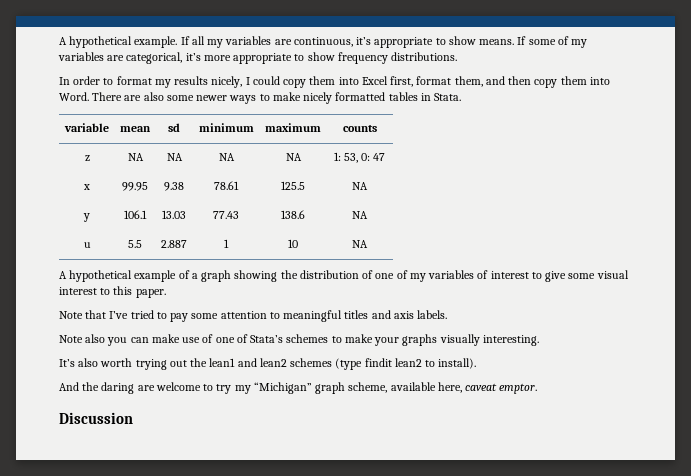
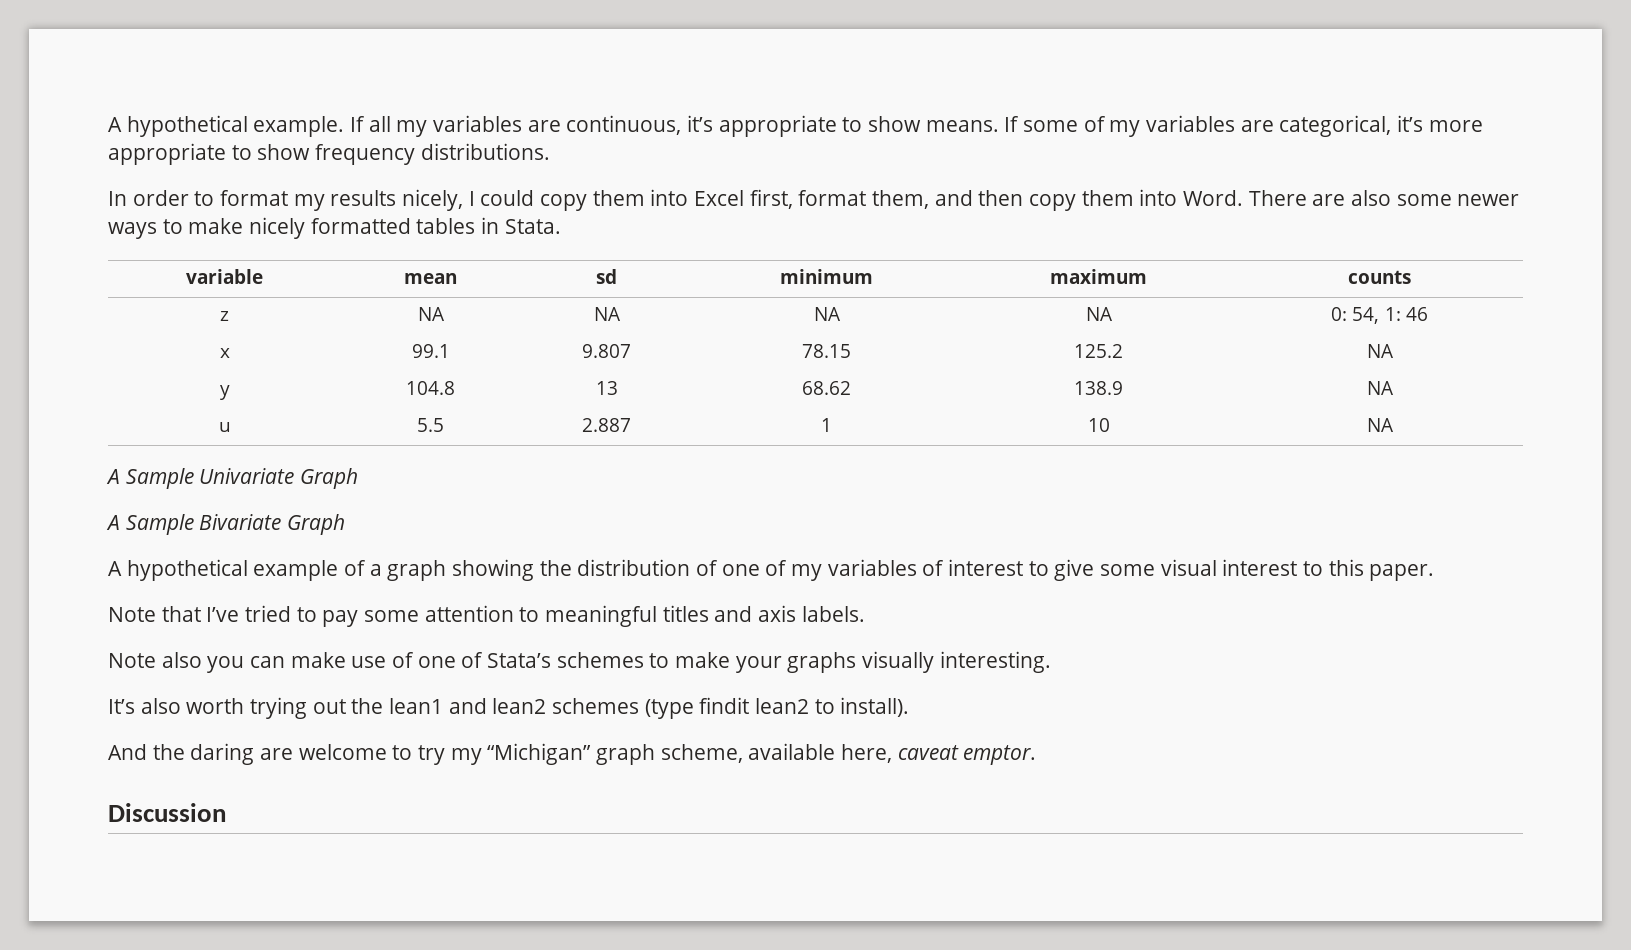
[333,152,386,163] [83,184,90,190] [122,182,148,191] [164,182,184,191] [214,181,239,190] [281,181,305,190] [352,182,368,190] [83,213,90,222] [124,210,147,219] [162,210,186,219] [213,211,239,219] [281,210,305,219] 1: 53, 0: 47 // x | 99.95 | 9.38 | 78.61 | 125.5 | NA // y | 106.1 | 13.03 | 77.43 | 138.6 -> [1331,307,1428,324] [219,348,230,358] [411,344,450,358] [582,344,631,358] [802,344,851,358] [1074,344,1123,358] [1366,344,1394,358] [219,385,230,400] [406,381,455,395] [595,381,618,395] [802,381,851,395] [1074,381,1123,395] 0: 54, 1: 46 // x | 99.1 | 9.807 | 78.15 | 125.2 | NA // y | 104.8 | 13 | 68.62 | 138.9
(368, 244) none -> [106,468,359,489] [106,514,346,535] // A Sample Univariate Graph // A Sample Bivariate Graph

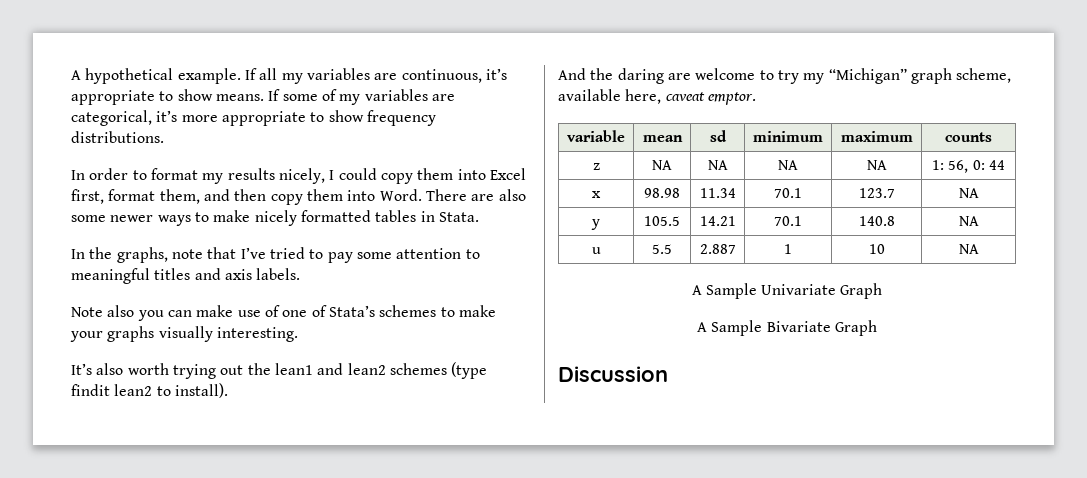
[186,269,263,284] [404,273,457,284] [596,269,617,284] [780,269,873,284] [1050,269,1147,284] [1348,270,1411,284] [220,311,229,321] [417,307,445,321] [593,307,621,321] [813,307,841,321] [1085,307,1113,321] [1331,307,1428,324] [219,348,230,358] [411,344,450,358] [582,344,631,358] [802,344,851,358] [1074,344,1123,358] [1366,344,1394,358] [219,385,230,400] [406,381,455,395] [595,381,618,395] [802,381,851,395] [1074,381,1123,395] [1366,381,1394,395] [218,422,231,432] [417,418,444,432] [582,418,631,432] [821,418,832,432] [1087,418,1110,432] [1366,418,1394,432] [106,468,359,489] [106,514,346,535] [108,559,1435,581] [108,607,156,622] // variable | mean | sd | minimum | maximum | counts // z | NA | NA | NA | NA | 0: 54, 1: 46 // x | 99.1 | 9.807 | 78.15 | 125.2 | NA // y | 104.8 | 13 | 68.62 | 138.9 | NA // u | 5.5 | 2.887 | 1 | 10 | NA // A Sample Univariate Graph // A Sample Bivariate Graph // A hypothetical example of a graph showing the distribution of one of my variables of interest to give some visual interest to this paper. // Note -> [71,247,203,263] // In the graphs, note
(1037, 755) none -> [567,130,625,142] [642,135,683,142] [709,130,727,142] [753,131,823,142] [840,131,913,142] [945,132,992,142] [592,163,600,170] [652,160,672,170] [707,160,728,170] [778,160,798,170] [866,160,887,170] [932,160,1005,173] [592,191,601,198] [644,188,680,198] [699,188,736,198] [774,188,802,198] [858,188,895,198] [958,188,979,198] [591,219,600,230] [644,216,680,226] [699,216,736,226] [774,216,802,226] [858,216,895,226] [958,216,979,226] [591,247,601,254] [652,244,672,254] [699,244,736,254] [784,244,792,254] [868,244,885,254] [958,244,979,254] [691,283,883,299] [697,320,877,336] // variable | mean | sd | minimum | maximum | counts // z | NA | NA | NA | NA | 1: 56, 0: 44 // x | 98.98 | 11.34 | 70.1 | 123.7 | NA // y | 105.5 | 14.21 | 70.1 | 140.8 | NA // u | 5.5 | 2.887 | 1 | 10 | NA // A Sample Univariate Graph // A Sample Bivariate Graph

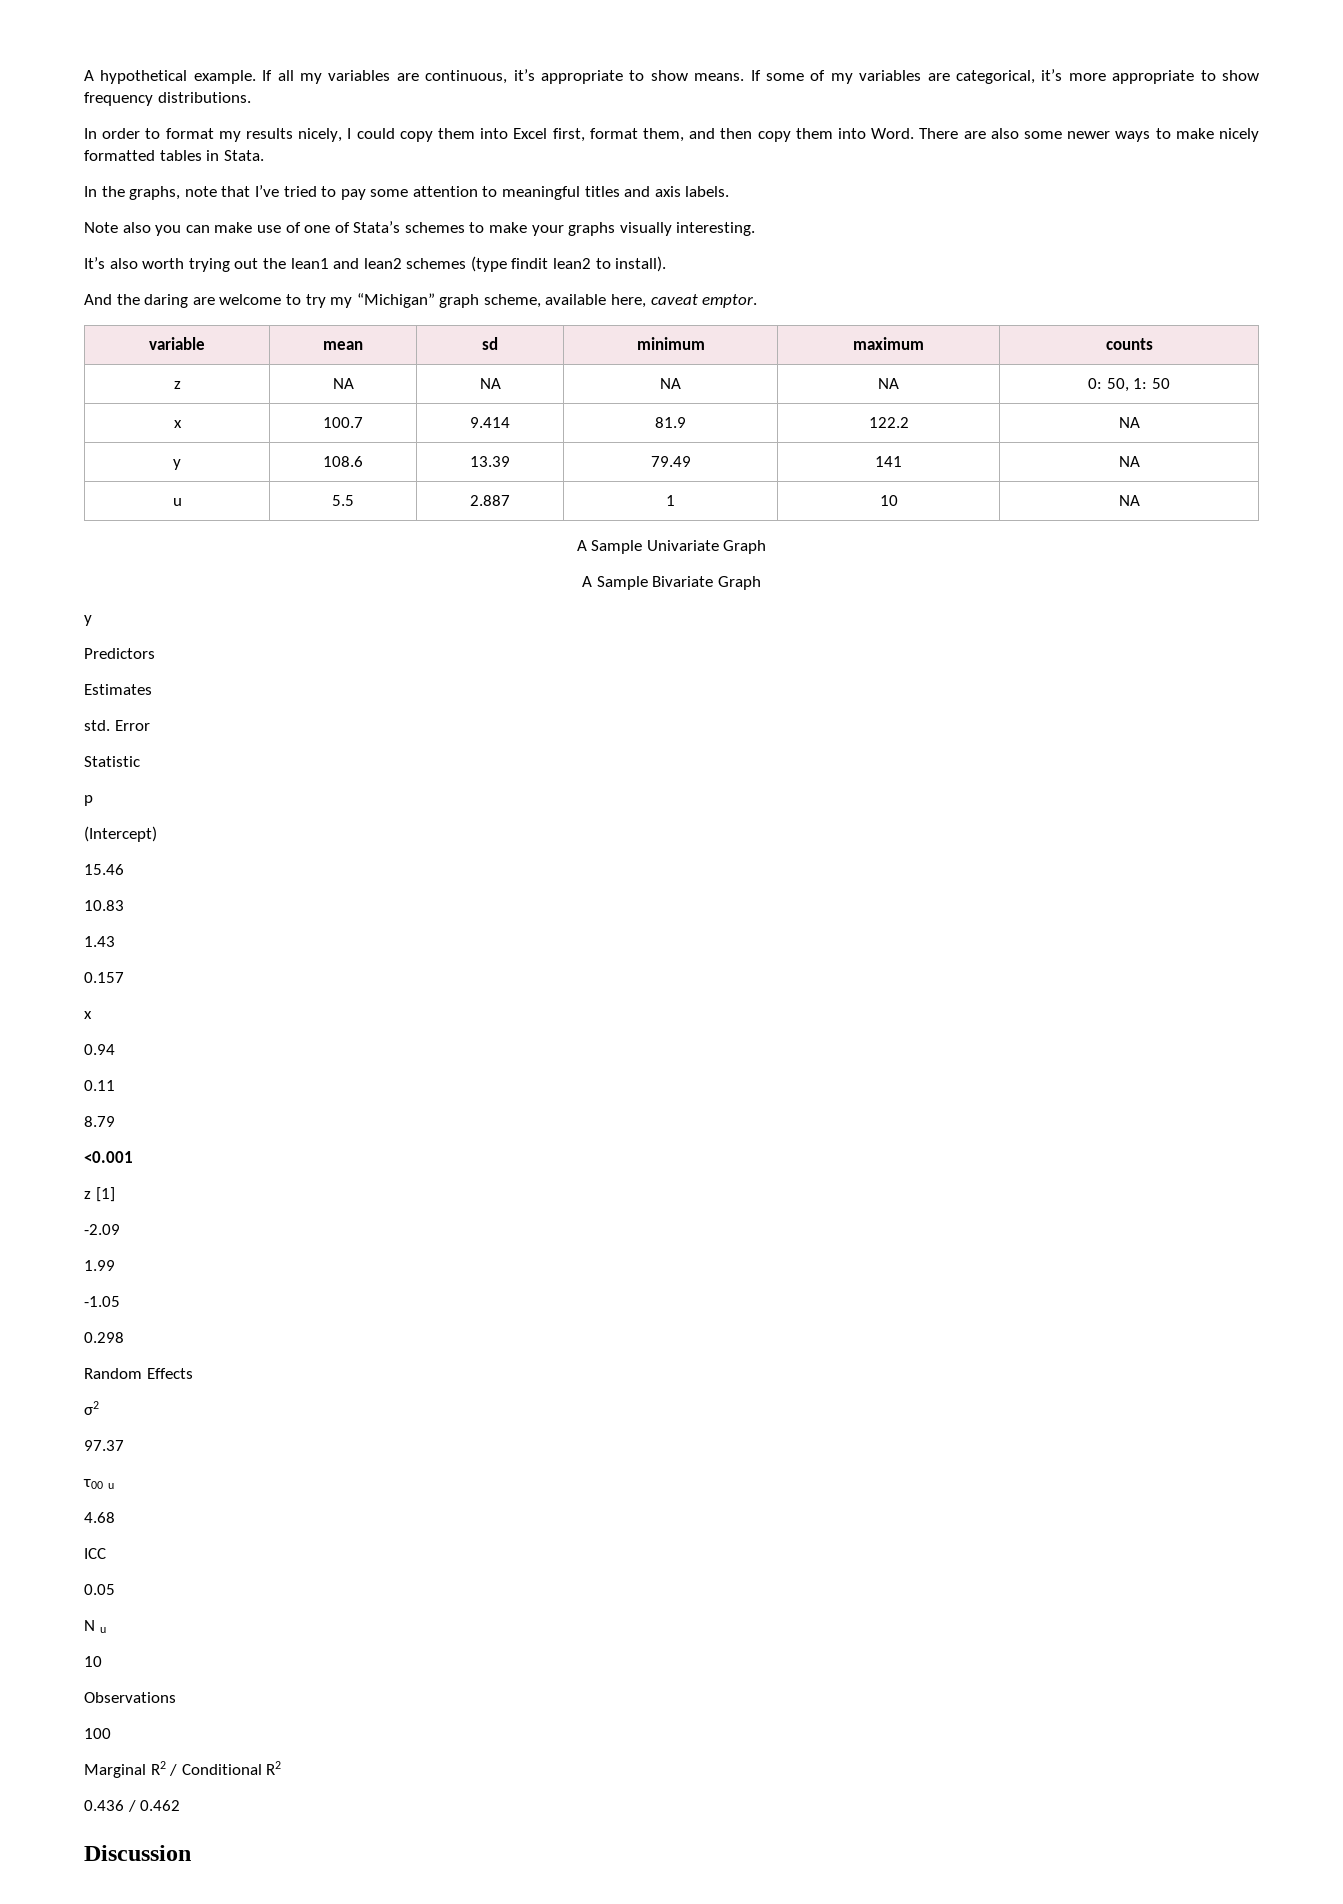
[932,160,1005,173] [592,191,601,198] [644,188,680,198] [699,188,736,198] [774,188,802,198] [858,188,895,198] [958,188,979,198] [591,219,600,230] [644,216,680,226] [699,216,736,226] [774,216,802,226] [858,216,895,226] 1: 56, 0: 44 // x | 98.98 | 11.34 | 70.1 | 123.7 | NA // y | 105.5 | 14.21 | 70.1 | 140.8 -> [1088,378,1170,392] [173,420,182,428] [323,417,363,428] [470,417,510,428] [655,417,686,428] [868,417,909,428] [1118,417,1140,428] [173,459,181,470] [323,456,363,467] [470,456,510,467] [650,456,691,467] [875,456,902,467] 0: 50, 1: 50 // x | 100.7 | 9.414 | 81.9 | 122.2 | NA // y | 108.6 | 13.39 | 79.49 | 141
(877, 328) none -> [84,615,92,626] [84,648,155,659] [84,684,152,695] [84,720,150,731] [84,756,140,767] [84,795,93,806] [84,826,157,842] [84,864,124,875] [84,900,124,911] [84,936,115,947] [84,972,124,983] [84,1011,92,1019] [84,1044,115,1055] [84,1080,115,1091] [84,1116,115,1127] [84,1151,133,1163] [84,1187,115,1202] [84,1224,120,1235] [84,1260,115,1271] [84,1296,120,1307] [84,1332,124,1343] [84,1368,193,1379] [84,1401,99,1415] [84,1440,124,1451] [83,1479,114,1489] [84,1512,115,1523] [84,1548,106,1559] [84,1584,115,1595] [84,1620,106,1633] [84,1656,102,1667] [84,1692,176,1703] [84,1728,111,1739] [84,1761,282,1778] [84,1800,181,1812] // y // Predictors // Estimates // std. Error // Statistic // p // (Intercept) // 15.46 // 10.83 // 1.43 // 0.157 // x // 0.94 // 0.11 // 8.79 // <0.001 // z [1] // -2.09 // 1.99 // -1.05 // 0.298 // Random Effects // σ2 // 97.37 // τ00 u // 4.68 // ICC // 0.05 // N u // 10 // Observations // 100 // Marginal R2 / Conditional R2 // 0.436 / 0.462

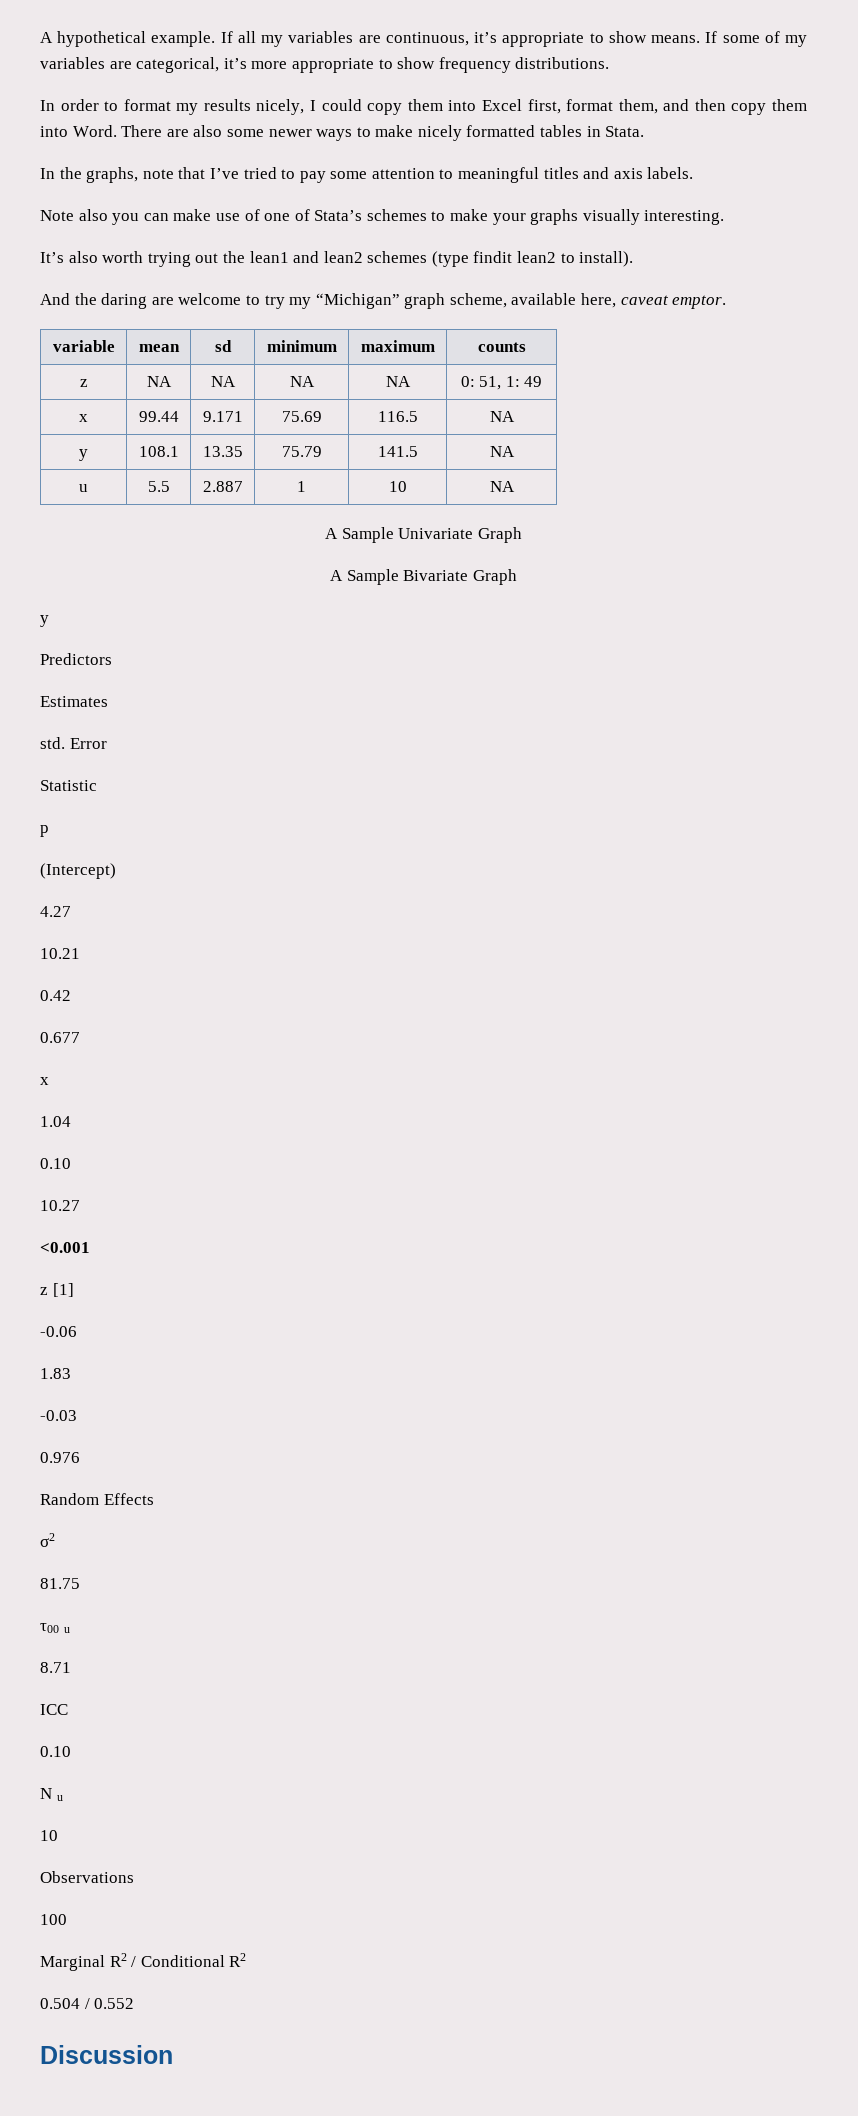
[1106,378,1170,392] [173,420,182,428] [323,417,363,428] [470,417,510,428] [655,417,686,428] [868,417,909,428] [1118,417,1140,428] [173,459,181,470] [323,456,363,467] [470,456,510,467] [650,456,691,467] [875,456,902,467] 50, 1: 50 // x | 100.7 | 9.414 | 81.9 | 122.2 | NA // y | 108.6 | 13.39 | 79.49 | 141 -> [479,376,543,390] [79,414,88,422] [138,411,179,422] [202,411,243,422] [281,411,322,422] [377,411,418,422] [489,411,515,422] [79,449,88,461] [138,446,179,457] [202,446,243,457] [281,446,322,457] [377,446,418,457] 51, 1: 49 // x | 99.44 | 9.171 | 75.69 | 116.5 | NA // y | 108.1 | 13.35 | 75.79 | 141.5
[84,864,124,875] [84,900,124,911] [84,936,115,947] [84,972,124,983] [84,1011,92,1019] [84,1044,115,1055] [84,1080,115,1091] [84,1116,115,1127] 15.46 // 10.83 // 1.43 // 0.157 // x // 0.94 // 0.11 // 8.79 -> [40,906,71,917] [40,948,80,959] [40,990,71,1001] [40,1032,80,1043] [40,1077,49,1085] [40,1116,71,1127] [40,1158,71,1169] [40,1200,80,1211] 4.27 // 10.21 // 0.42 // 0.677 // x // 1.04 // 0.10 // 10.27
[84,1224,120,1235] [84,1260,115,1271] [84,1296,120,1307] [84,1332,124,1343] -2.09 // 1.99 // -1.05 // 0.298 -> [40,1326,77,1337] [40,1368,71,1379] [40,1410,77,1421] [40,1452,80,1463] -0.06 // 1.83 // -0.03 // 0.976
[84,1440,124,1451] 97.37 -> [40,1578,80,1589] 81.75
[84,1512,115,1523] 4.68 -> [40,1662,71,1673] 8.71
[84,1584,115,1595] 0.05 -> [40,1746,71,1757] 0.10
[84,1800,181,1812] 0.436 / 0.462 -> [40,1998,135,2009] 0.504 / 0.552

